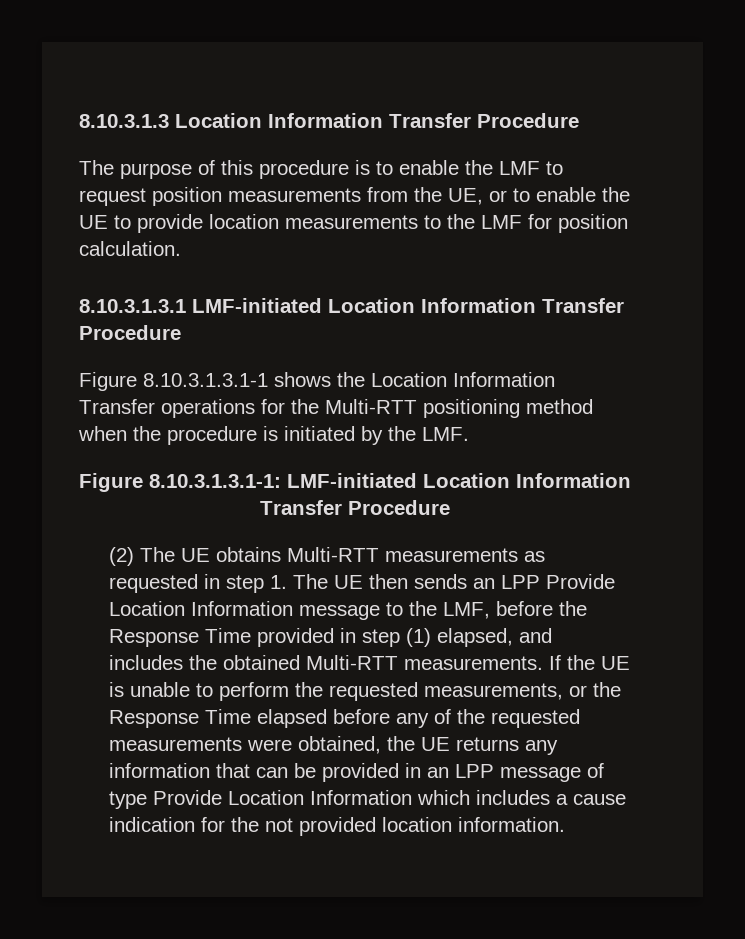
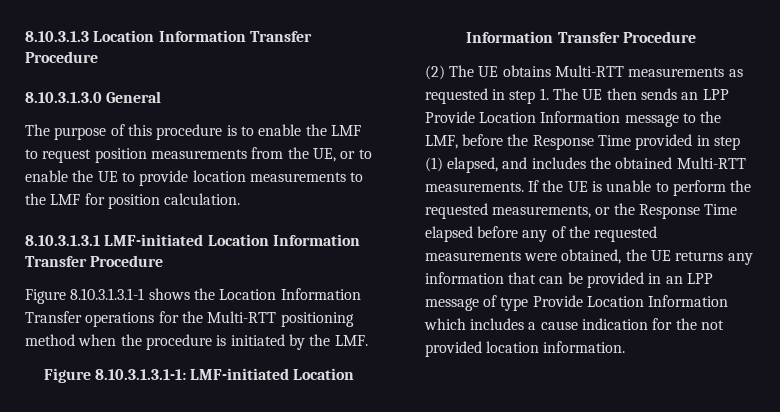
(579, 120) none -> [25,91,162,103] // 8.10.3.1.3.0 General

